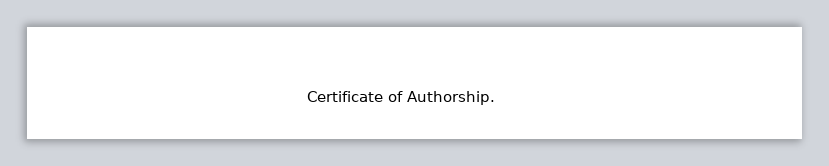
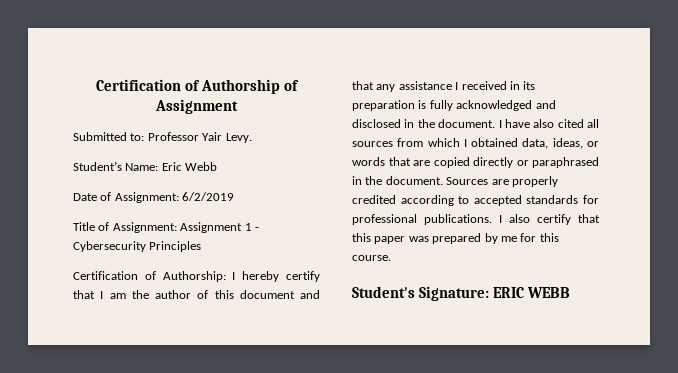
[306,91,495,105] Certificate of Authorship. -> [95,79,300,94] [155,99,238,114] [73,132,252,143] [73,161,218,171] [73,192,235,203] [73,222,259,233] [73,241,202,252] [73,271,320,282] [73,290,320,299] [352,81,536,92] [352,100,556,111] [352,119,599,128] [352,138,599,149] [352,157,599,168] [352,176,558,187] [352,195,599,206] [352,214,600,225] [352,233,559,244] [352,255,391,261] [352,286,571,301] Certification of Authorship of Assignment // Submitted to: Professor Yair Levy. // Student’s Name: Eric Webb // Date of Assignment: 6/2/2019 // Title of Assignment: Assignment 1 - Cybersecurity Principles // Certification of Authorship: I hereby certify that I am the author of this document and that any assistance I received in its preparation is fully acknowledged and disclosed in the document. I have also cited all sources from which I obtained data, ideas, or words that are copied directly or paraphrased in the document. Sources are properly credited according to accepted standards for professional publications. I also certify that this paper was prepared by me for this course. // Student's Signature: ERIC WEBB

